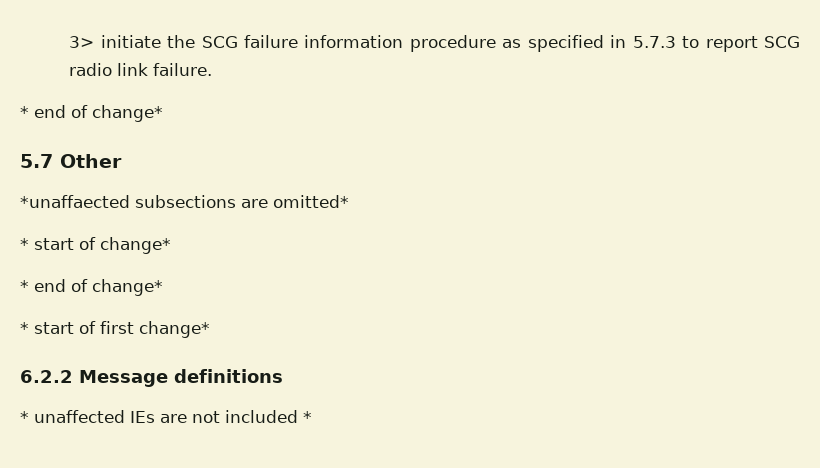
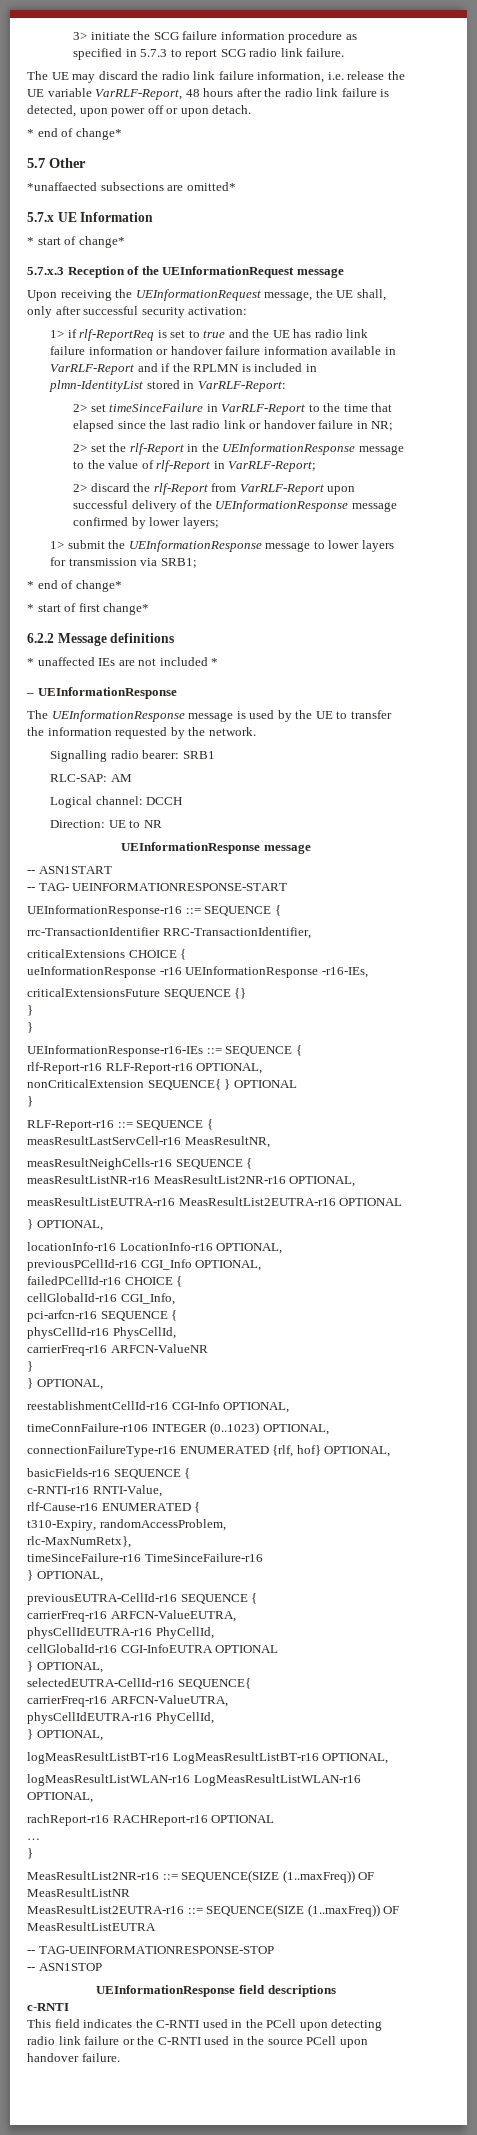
(213, 69) none -> [27,71,405,83] [27,88,390,100] [27,105,252,117] // The UE may discard the radio link failure information, i.e. release the UE variable VarRLF-Report, 48 hours after the radio link failure is detected, upon power off or upon detach.
(349, 201) none -> [27,212,154,222] // 5.7.x UE Information
(171, 245) none -> [27,266,344,278] [27,289,386,301] [27,306,248,318] [50,329,369,341] [50,346,396,355] [50,363,317,375] [49,380,286,392] [73,403,393,415] [73,420,394,432] [73,443,404,455] [73,460,317,472] [73,483,356,495] [73,500,397,512] [73,517,219,529] [50,540,394,552] [50,557,197,568] // 5.7.x.3 Reception of the UEInformationRequest message // Upon receiving the UEInformationRequest message, the UE shall, only after successful security activation: // 1> if rlf-ReportReq is set to true and the UE has radio link failure information or handover failure information available in VarRLF-Report and if the RPLMN is included in plmn-IdentityList stored in VarRLF-Report: // 2> set timeSinceFailure in VarRLF-Report to the time that elapsed since the last radio link or handover failure in NR; // 2> set the rlf-Report in the UEInformationResponse message to the value of rlf-Report in VarRLF-Report; // 2> discard the rlf-Report from VarRLF-Report upon successful delivery of the UEInformationResponse message confirmed by lower layers; // 1> submit the UEInformationResponse message to lower layers for transmission via SRB1;
(312, 417) none -> [26,687,177,699] [27,710,392,722] [27,727,256,739] [50,750,215,762] [50,774,132,782] [50,796,183,808] [50,820,162,828] [121,842,311,854] [27,866,112,874] [27,883,288,891] [27,905,281,917] [27,927,311,939] [27,949,187,960] [27,966,368,978] [27,988,247,999] [27,1005,33,1016] [27,1022,33,1033] [27,1045,302,1057] [27,1062,263,1074] [27,1079,297,1090] [27,1096,33,1107] [27,1119,213,1131] [27,1136,270,1148] [27,1158,253,1170] [27,1175,356,1187] [27,1197,403,1206] [27,1219,103,1231] [27,1242,283,1254] [27,1259,262,1271] [27,1276,183,1287] [27,1293,175,1305] [27,1310,178,1322] [27,1327,176,1339] [27,1344,208,1356] [27,1361,33,1372] [27,1378,103,1390] [27,1401,290,1413] [27,1422,329,1435] [27,1445,391,1457] [27,1468,191,1479] [27,1485,162,1497] [27,1502,201,1513] [27,1519,226,1531] [27,1536,131,1548] [27,1553,263,1562] [27,1570,103,1582] [27,1593,258,1605] [27,1610,236,1622] [27,1627,214,1639] [27,1644,279,1653] [27,1661,103,1673] [27,1678,251,1689] [27,1695,228,1707] [27,1712,214,1724] [27,1729,103,1741] [27,1752,389,1764] [27,1774,361,1786] [27,1792,93,1803] [27,1814,275,1826] [27,1838,40,1840] [27,1848,33,1859] [27,1870,375,1883] [27,1888,130,1897] [27,1904,400,1917] [27,1922,156,1931] [27,1946,274,1954] [27,1963,102,1971] [96,1985,336,1997] [27,2003,69,2011] [27,2019,383,2031] [27,2036,368,2048] [27,2053,120,2062] // – UEInformationResponse // The UEInformationResponse message is used by the UE to transfer the information requested by the network. // Signalling radio bearer: SRB1 // RLC-SAP: AM // Logical channel: DCCH // Direction: UE to NR // UEInformationResponse message // -- ASN1START // -- TAG- UEINFORMATIONRESPONSE-START // UEInformationResponse-r16 ::= SEQUENCE { // rrc-TransactionIdentifier RRC-TransactionIdentifier, // criticalExtensions CHOICE { // ueInformationResponse -r16 UEInformationResponse -r16-IEs, // criticalExtensionsFuture SEQUENCE {} // } // } // UEInformationResponse-r16-IEs ::= SEQUENCE { // rlf-Report-r16 RLF-Report-r16 OPTIONAL, // nonCriticalExtension SEQUENCE{ } OPTIONAL // } // RLF-Report-r16 ::= SEQUENCE { // measResultLastServCell-r16 MeasResultNR, // measResultNeighCells-r16 SEQUENCE { // measResultListNR-r16 MeasResultList2NR-r16 OPTIONAL, // measResultListEUTRA-r16 MeasResultList2EUTRA-r16 OPTIONAL // } OPTIONAL, // locationInfo-r16 LocationInfo-r16 OPTIONAL, // previousPCellId-r16 CGI_Info OPTIONAL, // failedPCellId-r16 CHOICE { // cellGlobalId-r16 CGI_Info, // pci-arfcn-r16 SEQUENCE { // physCellId-r16 PhysCellId, // carrierFreq-r16 ARFCN-ValueNR // } // } OPTIONAL, // reestablishmentCellId-r16 CGI-Info OPTIONAL, // timeConnFailure-r106 INTEGER (0..1023) OPTIONAL, // connectionFailureType-r16 ENUMERATED {rlf, hof} OPTIONAL, // basicFields-r16 SEQUENCE { // c-RNTI-r16 RNTI-Value, // rlf-Cause-r16 ENUMERATED { // t310-Expiry, randomAccessProblem, // rlc-MaxNumRetx}, // timeSinceFailure-r16 TimeSinceFailure-r16 // } OPTIONAL, // previousEUTRA-CellId-r16 SEQUENCE { // carrierFreq-r16 ARFCN-ValueEUTRA, // physCellIdEUTRA-r16 PhyCellId, // cellGlobalId-r16 CGI-InfoEUTRA OPTIONAL // } OPTIONAL, // selectedEUTRA-CellId-r16 SEQUENCE{ // carrierFreq-r16 ARFCN-ValueUTRA, // physCellIdEUTRA-r16 PhyCellId, // } OPTIONAL, // logMeasResultListBT-r16 LogMeasResultListBT-r16 OPTIONAL, // logMeasResultListWLAN-r16 LogMeasResultListWLAN-r16 OPTIONAL, // rachReport-r16 RACHReport-r16 OPTIONAL // … // } // MeasResultList2NR-r16 ::= SEQUENCE(SIZE (1..maxFreq)) OF MeasResultListNR // MeasResultList2EUTRA-r16 ::= SEQUENCE(SIZE (1..maxFreq)) OF MeasResultListEUTRA // -- TAG-UEINFORMATIONRESPONSE-STOP // -- ASN1STOP // UEInformationResponse field descriptions // c-RNTI // This field indicates the C-RNTI used in the PCell upon detecting radio link failure or the C-RNTI used in the source PCell upon handover failure.

